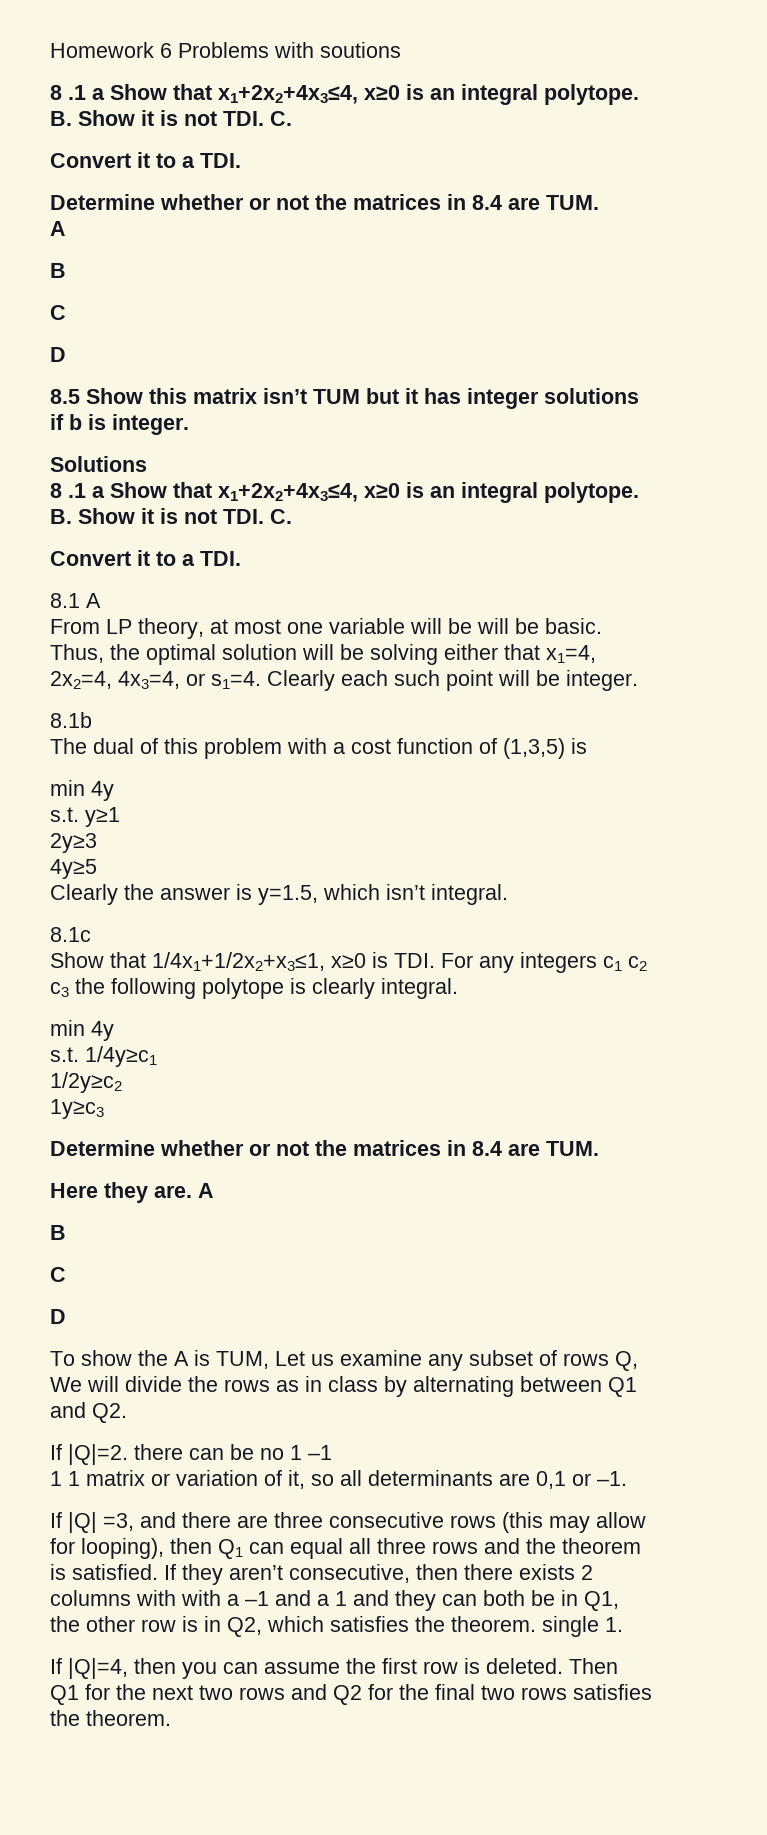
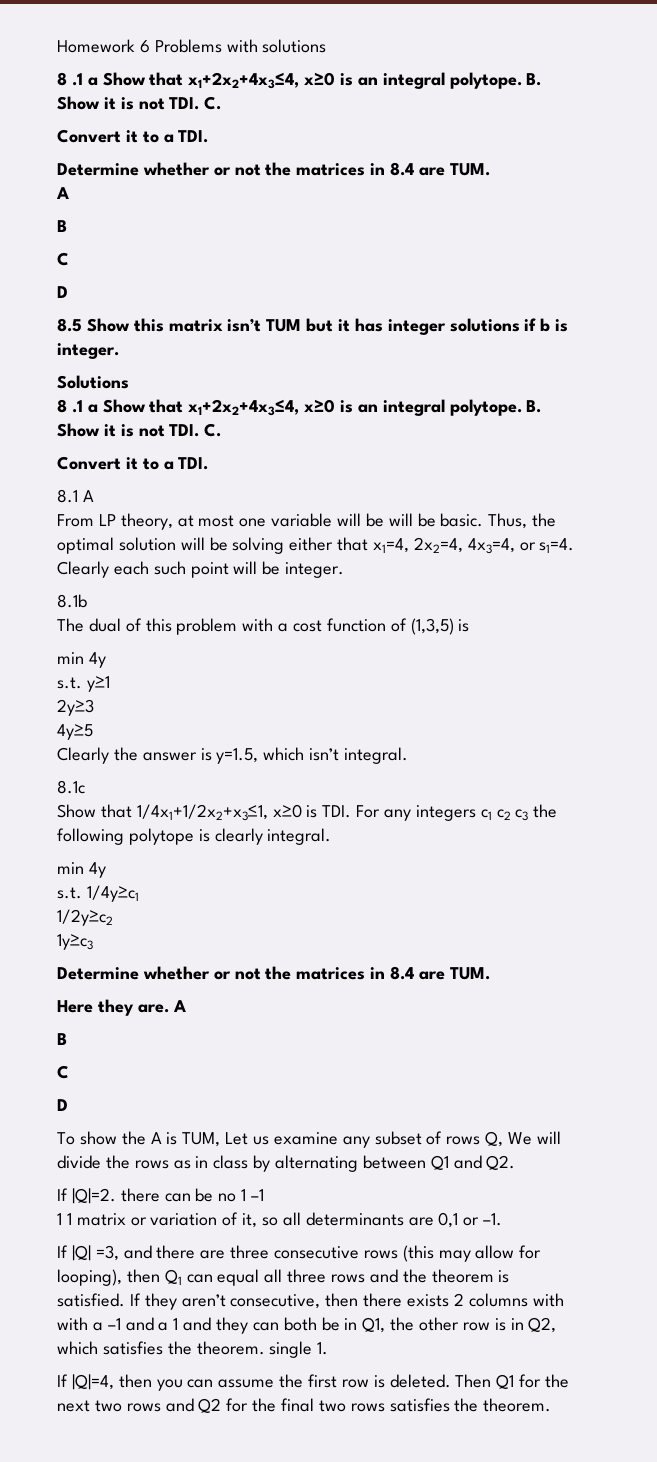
[320,42,401,58] soutions -> [262,39,327,53] solutions

